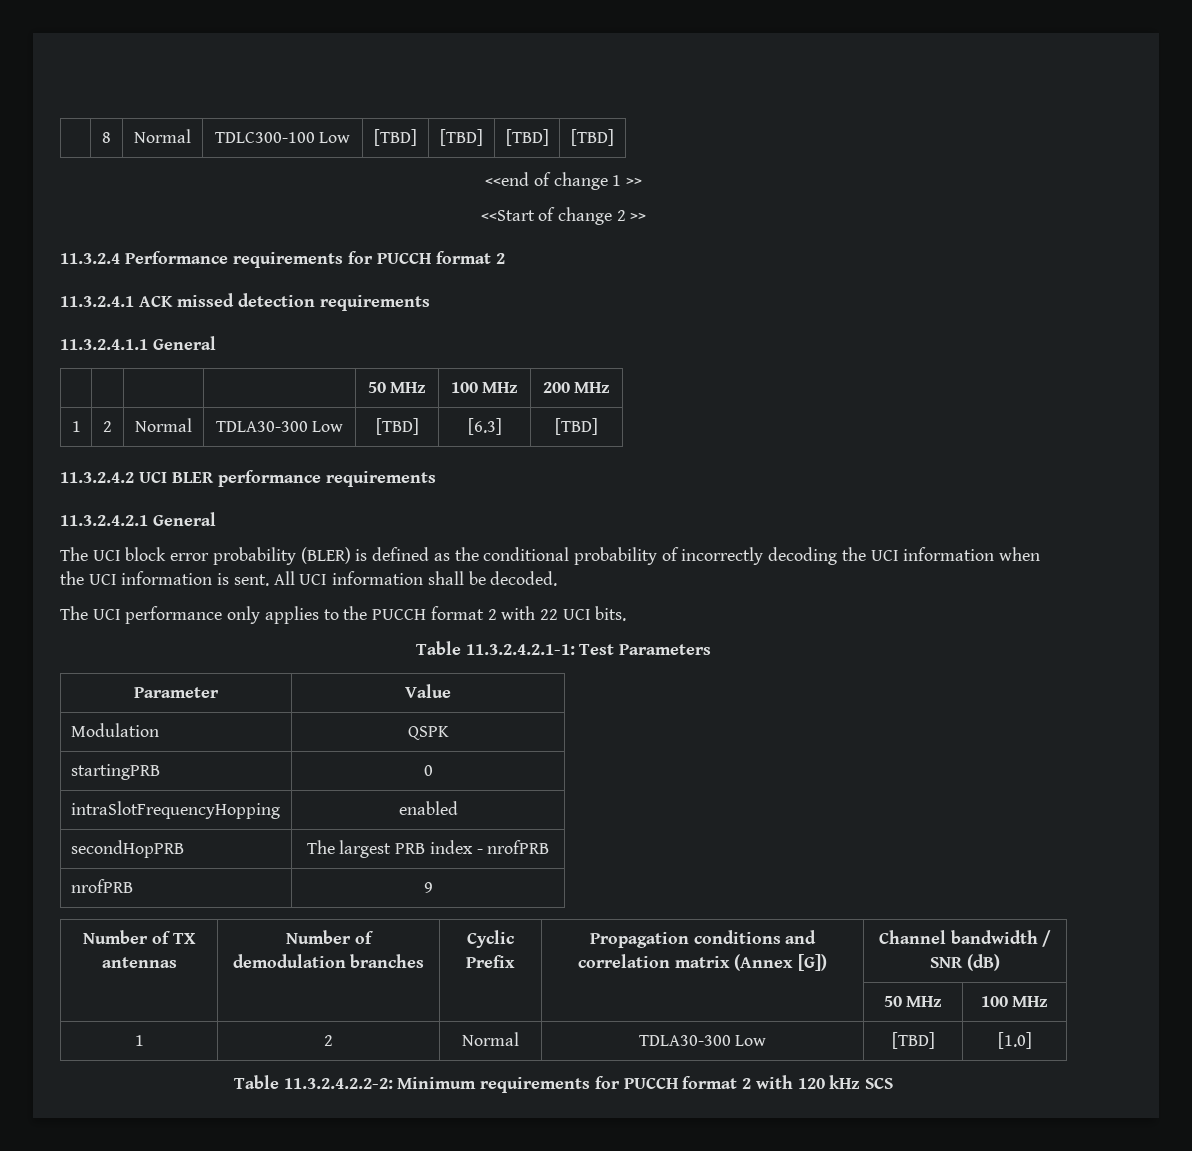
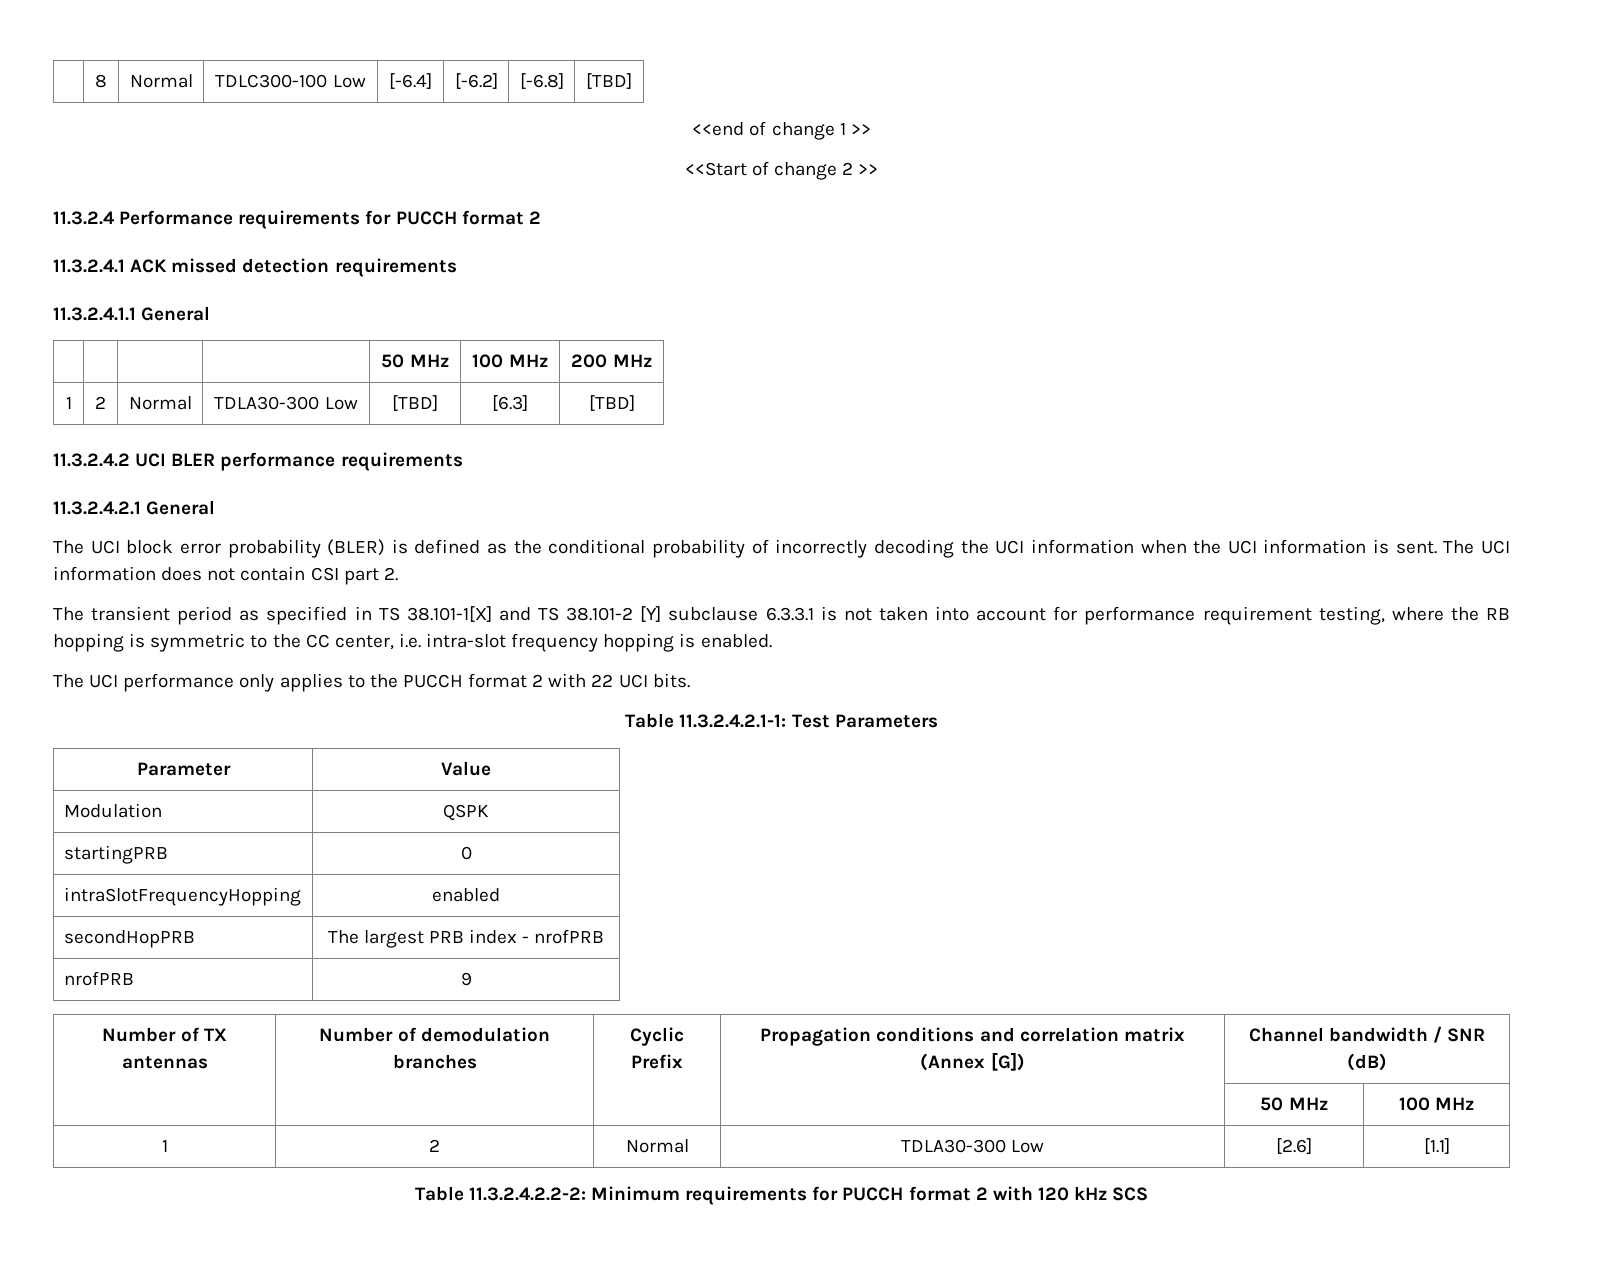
[374,129,417,146] [440,129,483,146] [505,129,549,146] [TBD] | [TBD] | [TBD] -> [389,73,432,89] [454,73,498,89] [519,73,564,89] [-6.4] | [-6.2] | [-6.8]
[273,571,558,586] All UCI information shall be decoded. -> [1443,540,1511,554] [53,566,398,585] [53,606,1510,625] [53,633,772,652] The UCI information does not contain CSI part 2. // The transient period as specified in TS 38.101-1[X] and TS 38.101-2 [Y] subclause 6.3.3.1 is not taken into account for performance requirement testing, where the RB hopping is symmetric to the CC center, i.e. intra-slot frequency hopping is enabled.
[891,1032,935,1049] [997,1032,1032,1049] [TBD] | [1.0] -> [1276,1138,1312,1154] [1423,1138,1450,1154] [2.6] | [1.1]

